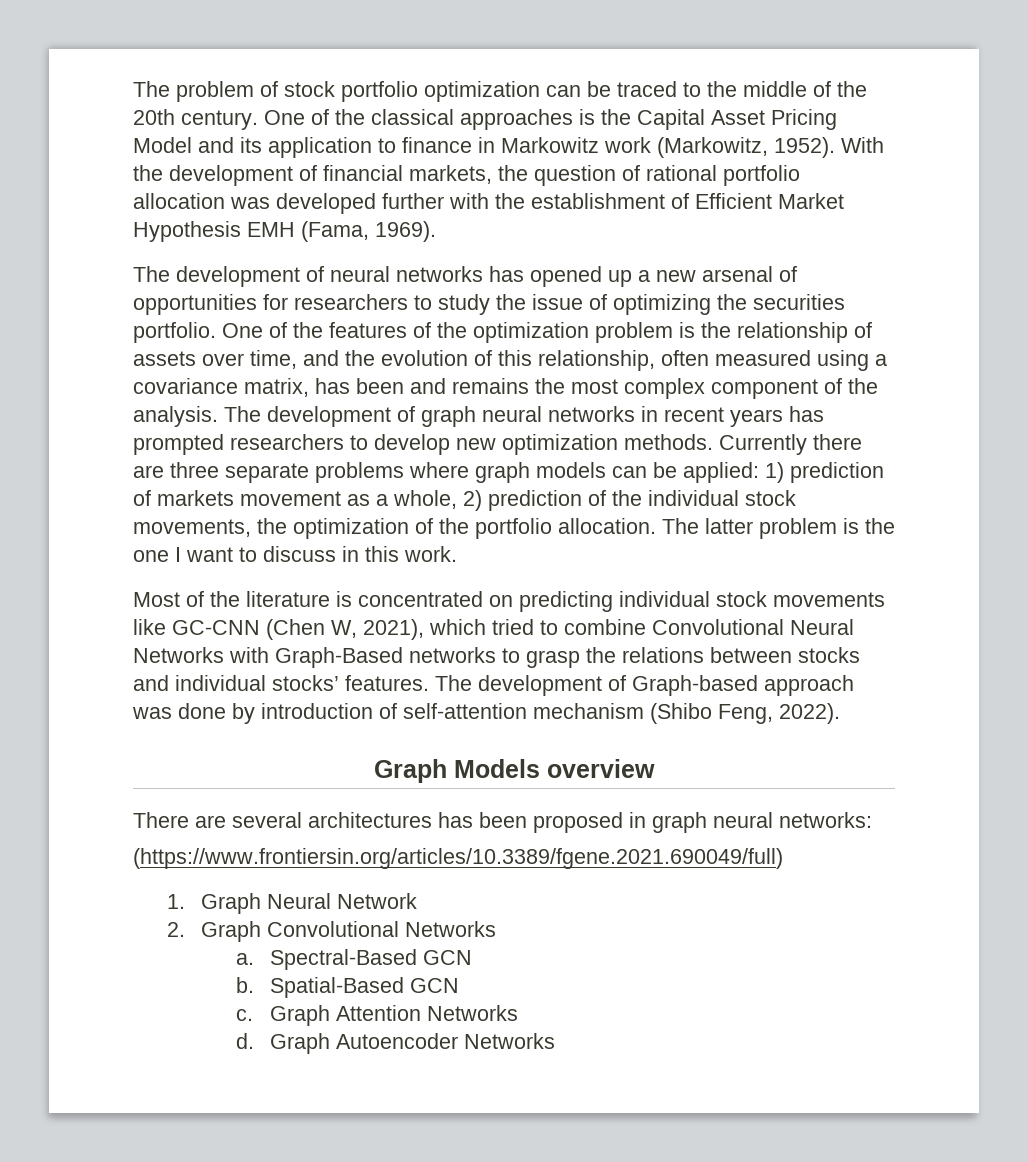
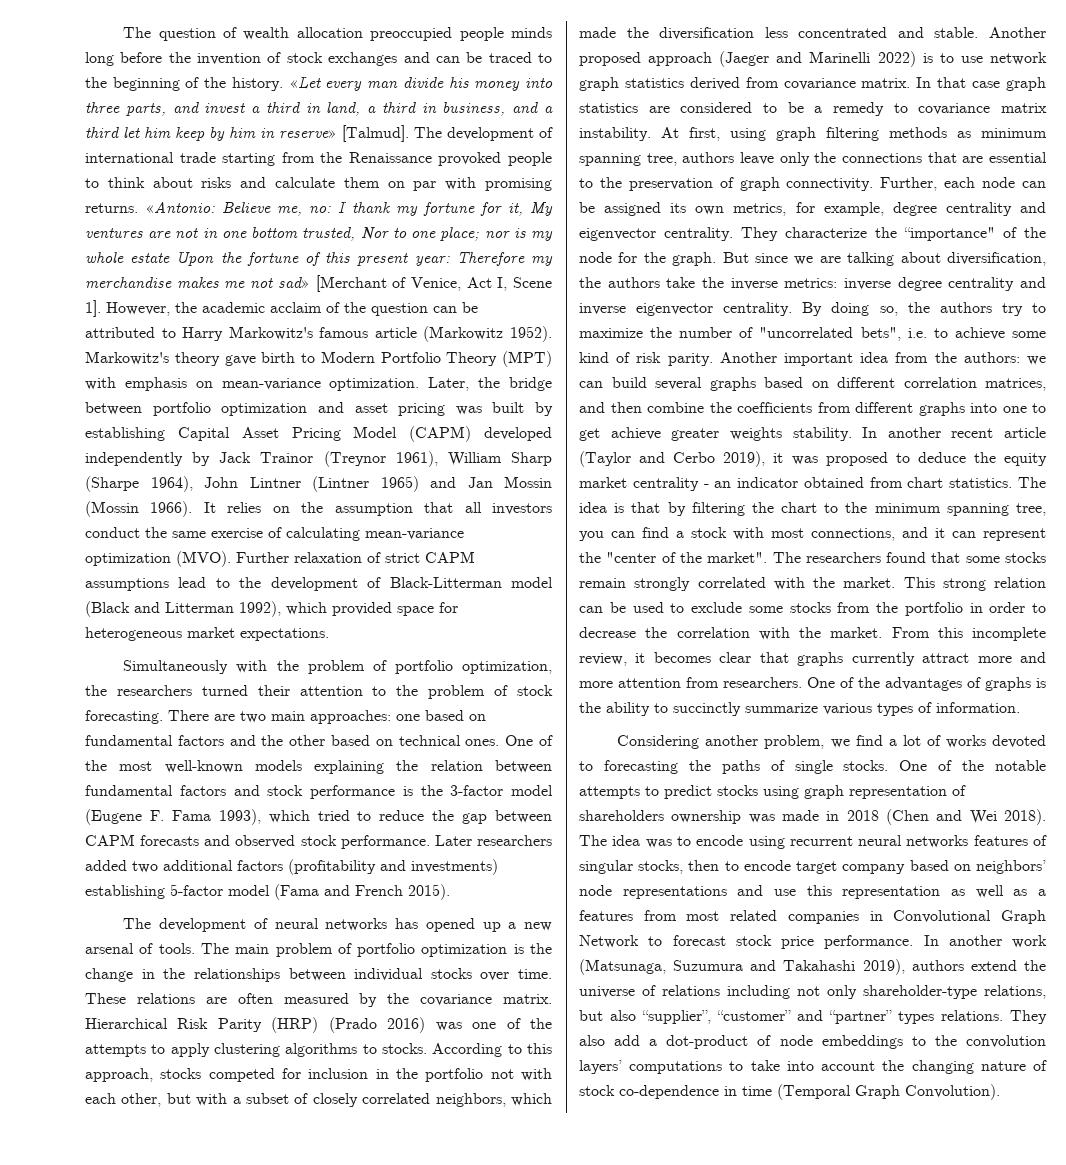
[133,81,540,102] The problem of stock portfolio optimization -> [123,27,552,41] [85,52,430,66] The question of wealth allocation preoccupied people minds long before the invention of stock exchanges and
[743,81,867,97] [133,109,837,130] [133,137,884,158] [133,165,800,186] [133,193,844,214] [133,221,436,242] middle of the 20th century. One of the classical approaches is the Capital Asset Pricing Model and its application to finance in Markowitz work (Markowitz, 1952). With the development of financial markets, the question of rational portfolio allocation was developed further with the establishment of Efficient Market Hypothesis EMH (Fama, 1969). -> [112,77,554,91] [85,102,553,116] [85,125,553,142] [85,152,552,166] [85,177,552,191] [85,201,553,216] [85,227,553,241] [85,252,553,266] [85,275,552,292] [85,300,478,317] [85,326,552,342] [85,351,552,367] [85,377,552,391] [85,402,553,416] [85,426,552,442] [85,451,552,467] [85,476,552,492] [85,501,553,517] [85,527,464,541] [85,551,475,567] [85,577,553,591] [85,601,458,617] [85,627,329,641] [123,660,552,674] [85,685,554,699] [85,710,486,724] [85,735,554,746] [85,760,552,774] [85,785,553,799] [85,809,552,825] [85,834,552,849] [85,859,498,875] [85,884,450,900] beginning of the history. «Let every man divide his money into three parts, and invest a third in land, a third in business, and a third let him keep by him in reserve» [Talmud]. The development of international trade starting from the Renaissance provoked people to think about risks and calculate them on par with promising returns. «Antonio: Believe me, no: I thank my fortune for it, My ventures are not in one bottom trusted, Nor to one place; nor is my whole estate Upon the fortune of this present year: Therefore my merchandise makes me not sad» [Merchant of Venice, Act I, Scene 1]. However, the academic acclaim of the question can be attributed to Harry Markowitz's famous article (Markowitz 1952). Markowitz's theory gave birth to Modern Portfolio Theory (MPT) with emphasis on mean-variance optimization. Later, the bridge between portfolio optimization and asset pricing was built by establishing Capital Asset Pricing Model (CAPM) developed independently by Jack Trainor (Treynor 1961), William Sharp (Sharpe 1964), John Lintner (Lintner 1965) and Jan Mossin (Mossin 1966). It relies on the assumption that all investors conduct the same exercise of calculating mean-variance optimization (MVO). Further relaxation of strict CAPM assumptions lead to the development of Black-Litterman model (Black and Litterman 1992), which provided space for heterogeneous market expectations. // Simultaneously with the problem of portfolio optimization, the researchers turned their attention to the problem of stock forecasting. There are two main approaches: one based on fundamental factors and the other based on technical ones. One of the most well-known models explaining the relation between fundamental factors and stock performance is the 3-factor model (Eugene F. Fama 1993), which tried to reduce the gap between CAPM forecasts and observed stock performance. Later researchers added two additional factors (profitability and investments) establishing 5-factor model (Fama and French 2015).
[133,294,845,315] [133,322,872,343] [133,350,887,371] [133,378,878,399] [133,406,824,427] [133,434,862,455] [133,462,884,483] [133,490,796,511] [133,518,895,539] [133,546,457,562] [133,591,885,612] [133,619,854,640] [133,647,860,668] [133,675,854,696] [132,703,840,724] [374,759,655,783] [133,812,872,833] [133,848,783,869] [167,893,418,914] [167,921,497,942] [235,949,472,970] [235,977,459,998] [235,1005,518,1026] [235,1033,555,1054] opportunities for researchers to study the issue of optimizing the securities portfolio. One of the features of the optimization problem is the relationship of assets over time, and the evolution of this relationship, often measured using a covariance matrix, has been and remains the most complex component of the analysis. The development of graph neural networks in recent years has prompted researchers to develop new optimization methods. Currently there are three separate problems where graph models can be applied: 1) prediction of markets movement as a whole, 2) prediction of the individual stock movements, the optimization of the portfolio allocation. The latter problem is the one I want to discuss in this work. // Most of the literature is concentrated on predicting individual stock movements like GC-CNN (Chen W, 2021), which tried to combine Convolutional Neural Networks with Graph-Based networks to grasp the relations between stocks and individual stocks’ features. The development of Graph-based approach was done by introduction of self-attention mechanism (Shibo Feng, 2022). // Graph Models overview // There are several architectures has been proposed in graph neural networks: // (https://www.frontiersin.org/articles/10.3389/fgene.2021.690049/full) // 1. Graph Neural Network // 2. Graph Convolutional Networks // a. Spectral-Based GCN // b. Spatial-Based GCN // c. Graph Attention Networks // d. Graph Autoencoder Networks -> [158,943,552,957] [85,968,552,982] [85,993,552,1007] [85,1017,553,1033] [85,1043,552,1057] [85,1068,552,1082] [85,1093,552,1107] [579,27,1046,40] [579,51,1047,67] [579,77,1046,91] [579,102,1047,116] [579,127,1047,141] [579,152,1047,166] [579,177,1046,191] [579,202,1046,216] [579,227,1046,241] [579,252,1046,266] [579,277,1046,291] [579,302,1046,316] [579,327,1046,341] [579,352,1046,366] [579,377,1046,391] [579,402,1046,416] [579,427,1046,441] [579,451,1047,467] [579,477,1046,491] [579,502,1046,516] [579,527,1046,541] [579,552,1046,563] [579,577,1046,591] [579,602,1046,616] [579,627,1046,641] [579,652,1046,666] [579,677,1046,691] [579,702,1020,716] [617,735,1046,749] [579,760,1046,774] [579,785,966,799] [579,809,1046,825] [579,835,1047,849] [579,860,1046,874] [579,885,1046,899] [579,910,1046,924] [579,935,1047,949] [579,959,1046,975] [579,985,1046,999] [579,1010,1047,1024] [579,1035,1046,1049] [579,1060,1047,1074] [579,1084,1000,1100] tools. The main problem of portfolio optimization is the change in the relationships between individual stocks over time. These relations are often measured by the covariance matrix. Hierarchical Risk Parity (HRP) (Prado 2016) was one of the attempts to apply clustering algorithms to stocks. According to this approach, stocks competed for inclusion in the portfolio not with each other, but with a subset of closely correlated neighbors, which made the diversification less concentrated and stable. Another proposed approach (Jaeger and Marinelli 2022) is to use network graph statistics derived from covariance matrix. In that case graph statistics are considered to be a remedy to covariance matrix instability. At first, using graph filtering methods as minimum spanning tree, authors leave only the connections that are essential to the preservation of graph connectivity. Further, each node can be assigned its own metrics, for example, degree centrality and eigenvector centrality. They characterize the “importance" of the node for the graph. But since we are talking about diversification, the authors take the inverse metrics: inverse degree centrality and inverse eigenvector centrality. By doing so, the authors try to maximize the number of "uncorrelated bets", i.e. to achieve some kind of risk parity. Another important idea from the authors: we can build several graphs based on different correlation matrices, and then combine the coefficients from different graphs into one to get achieve greater weights stability. In another recent article (Taylor and Cerbo 2019), it was proposed to deduce the equity market centrality - an indicator obtained from chart statistics. The idea is that by filtering the chart to the minimum spanning tree, you can find a stock with most connections, and it can represent the "center of the market". The researchers found that some stocks remain strongly correlated with the market. This strong relation can be used to exclude some stocks from the portfolio in order to decrease the correlation with the market. From this incomplete review, it becomes clear that graphs currently attract more and more attention from researchers. One of the advantages of graphs is the ability to succinctly summarize various types of information. // Considering another problem, we find a lot of works devoted to forecasting the paths of single stocks. One of the notable attempts to predict stocks using graph representation of shareholders ownership was made in 2018 (Chen and Wei 2018). The idea was to encode using recurrent neural networks features of singular stocks, then to encode target company based on neighbors’ node representations and use this representation as well as a features from most related companies in Convolutional Graph Network to forecast stock price performance. In another work (Matsunaga, Suzumura and Takahashi 2019), authors extend the universe of relations including not only shareholder-type relations, but also “supplier”, “customer” and “partner” types relations. They also add a dot-product of node embeddings to the convolution layers’ computations to take into account the changing nature of stock co-dependence in time (Temporal Graph Convolution).

